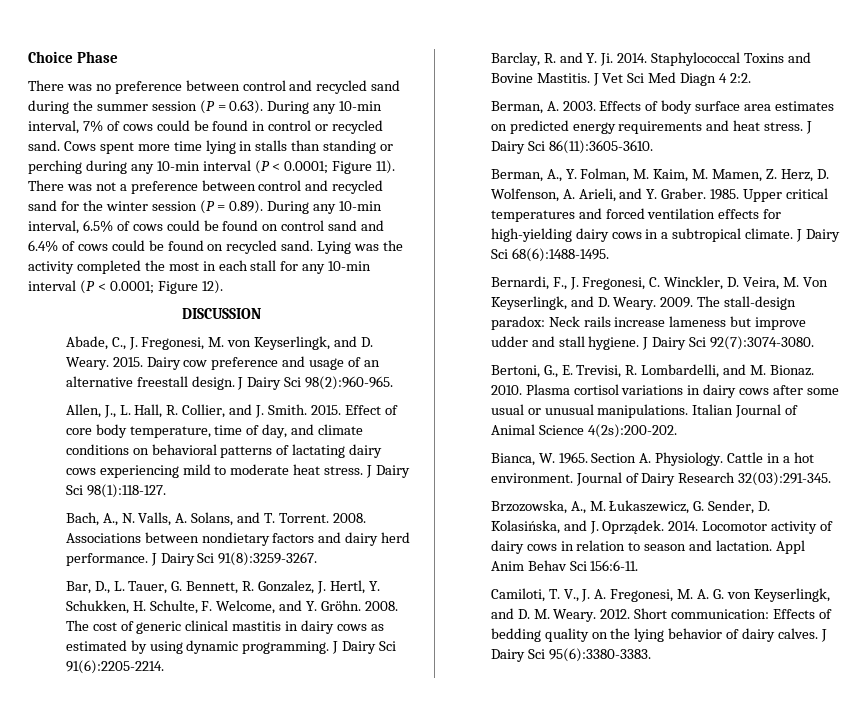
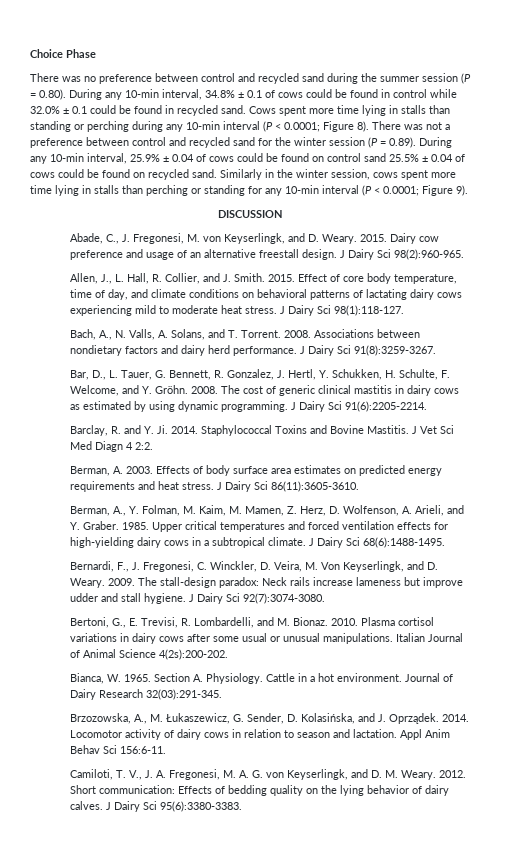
[229,100,383,114] [28,120,103,134] 0.63). During any 10-min interval, 7% -> [39,89,262,100] 0.80). During any 10-min interval, 34.8% ± 0.1
[315,124,329,131] or -> [430,89,457,98] [30,105,174,114] while 32.0% ± 0.1 could be found in
[376,160,396,174] 11). -> [357,121,369,132] 8).
[82,220,113,232] 6.5% -> [130,154,194,162] 25.9% ± 0.04
[361,220,385,231] [28,240,58,252] and 6.4% -> [389,154,453,162] 25.5% ± 0.04
[317,240,404,254] [28,260,277,274] Lying was the activity completed the most in each stall -> [220,169,456,180] [30,185,245,196] Similarly in the winter session, cows spent more time lying in stalls than perching or standing
[201,280,223,294] 12). -> [456,185,468,196] 9).

